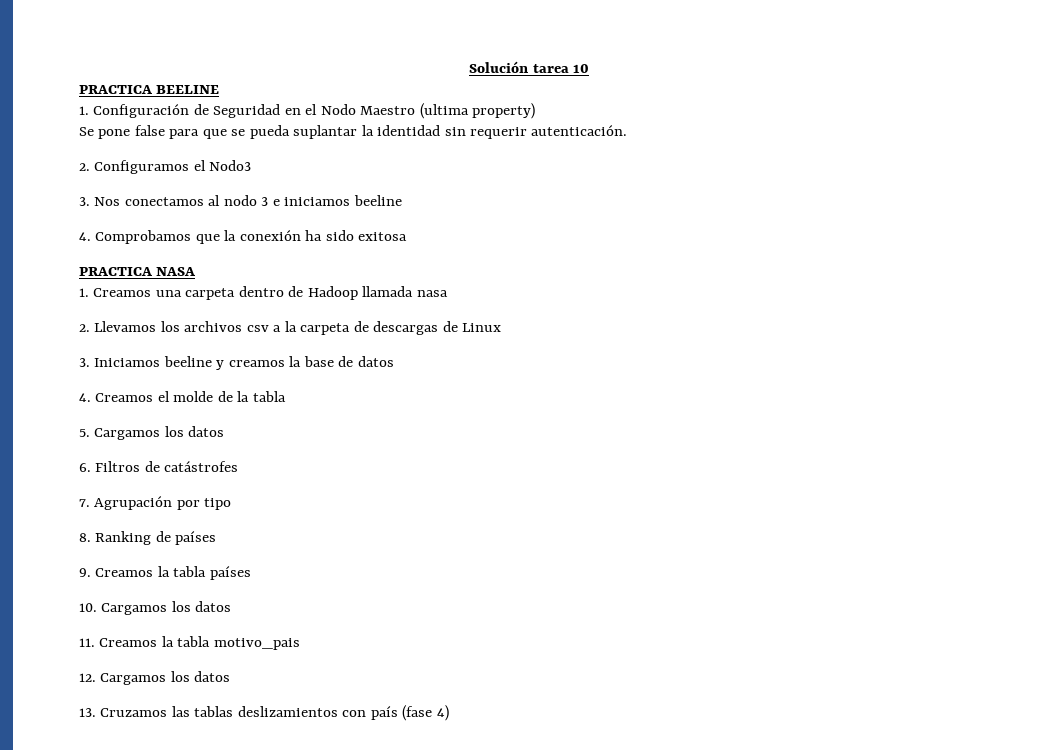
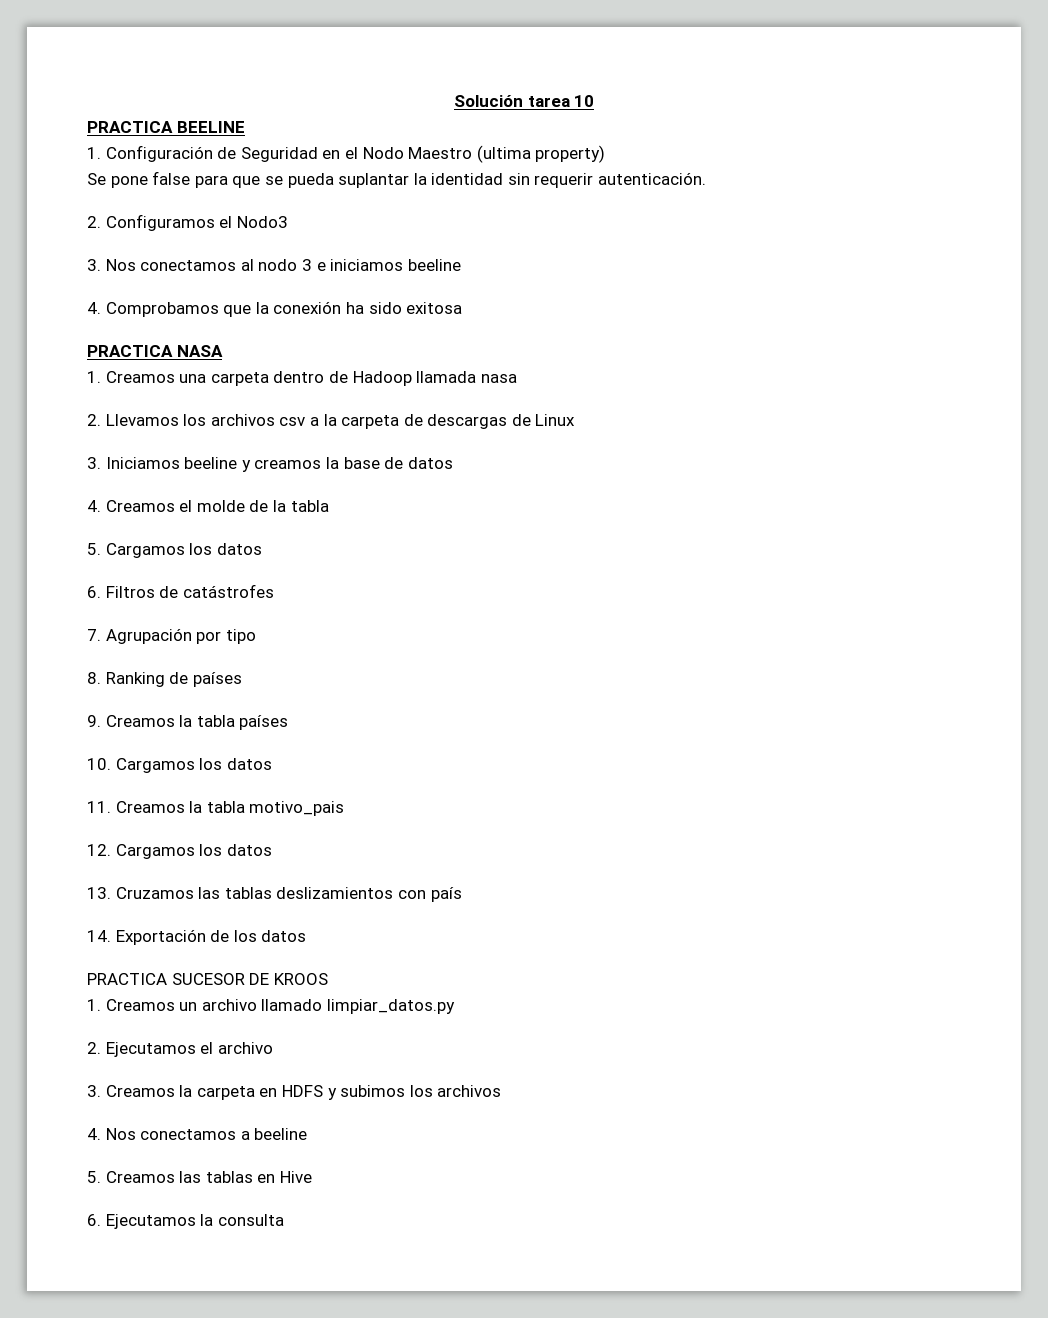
[402,705,449,721] (fase 4) -> [87,929,307,945] [87,973,328,985] [87,999,455,1014] [87,1042,273,1057] [87,1085,502,1100] [87,1128,308,1140] [87,1171,312,1183] [87,1214,284,1229] // 14. Exportación de los datos // PRACTICA SUCESOR DE KROOS // 1. Creamos un archivo llamado limpiar_datos.py // 2. Ejecutamos el archivo // 3. Creamos la carpeta en HDFS y subimos los archivos // 4. Nos conectamos a beeline // 5. Creamos las tablas en Hive // 6. Ejecutamos la consulta

